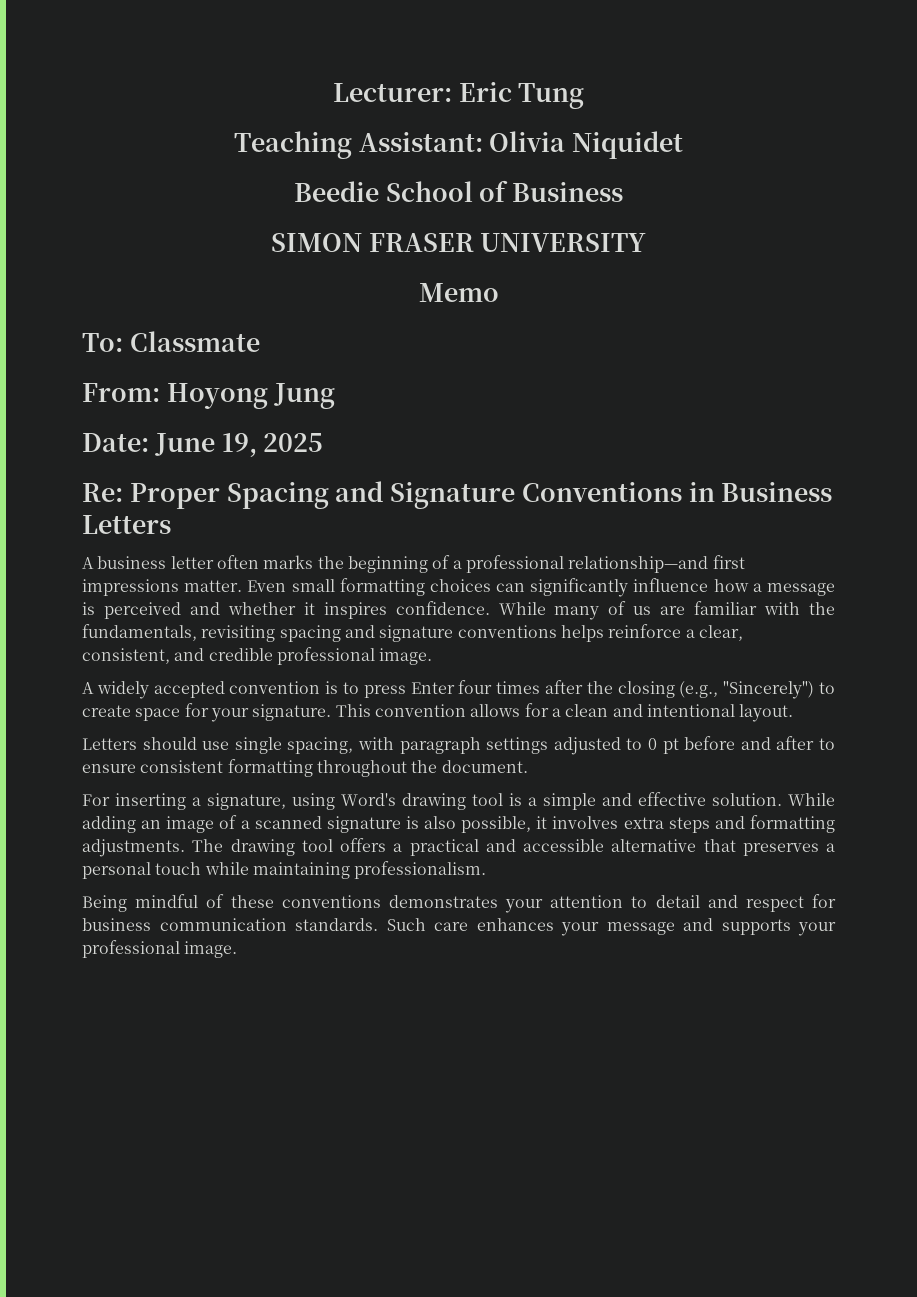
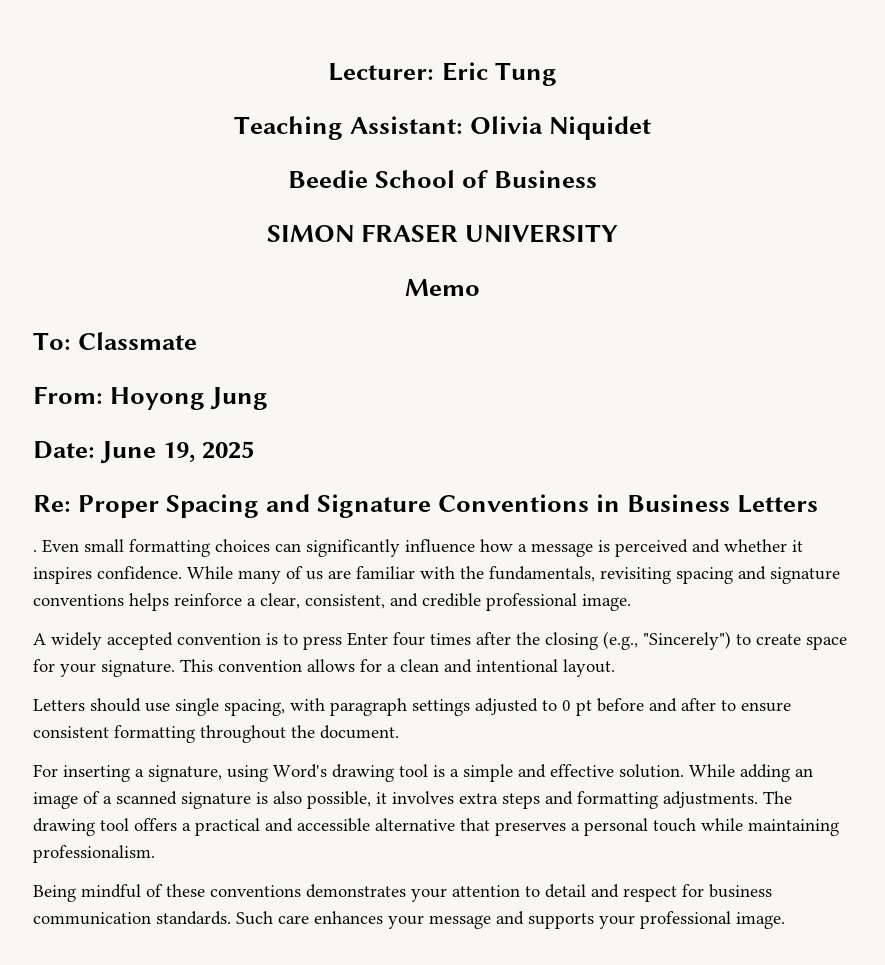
[82,555,745,573] [82,579,243,596] A business letter often marks the beginning of a professional relationship—and first impressions matter. -> [33,550,37,552] .

